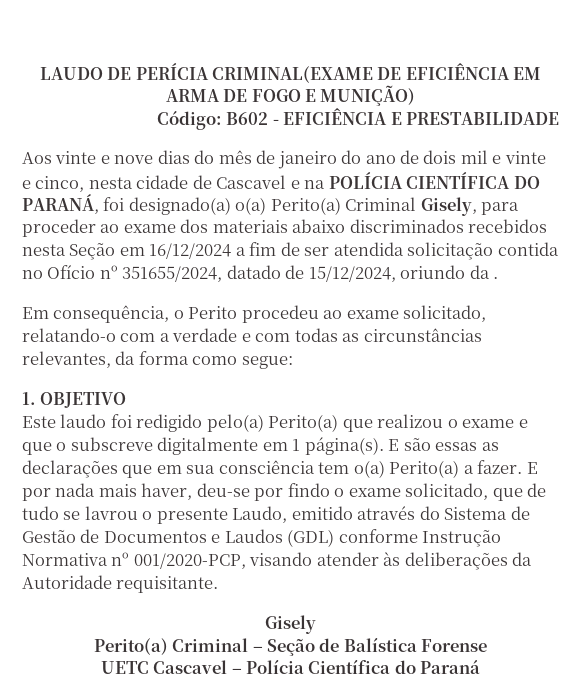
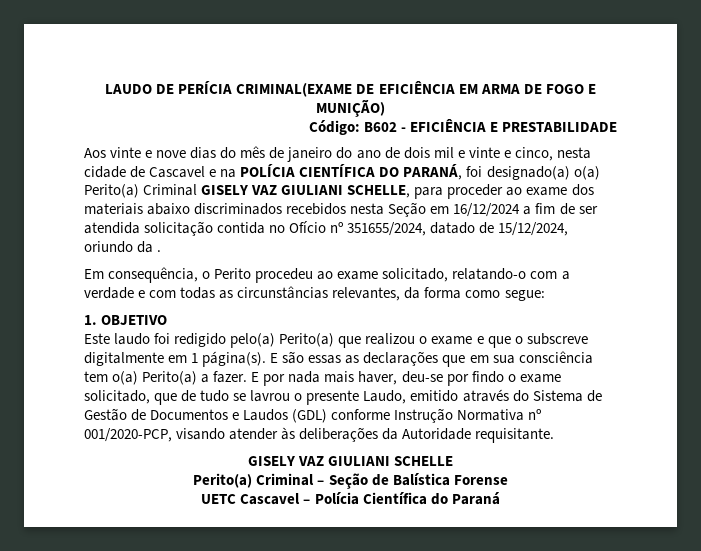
[420,197,477,216] Gisely, -> [201,185,411,198] GISELY VAZ GIULIANI SCHELLE,
[265,615,316,634] Gisely -> [247,456,454,466] GISELY VAZ GIULIANI SCHELLE

